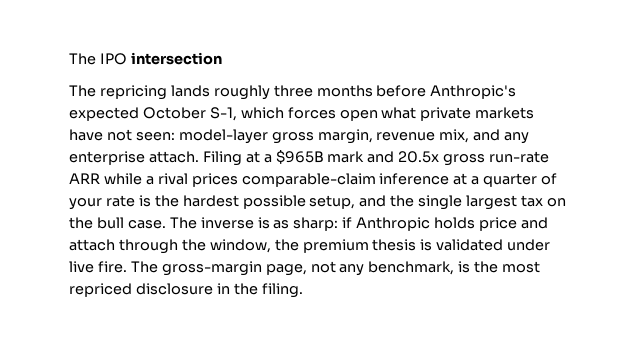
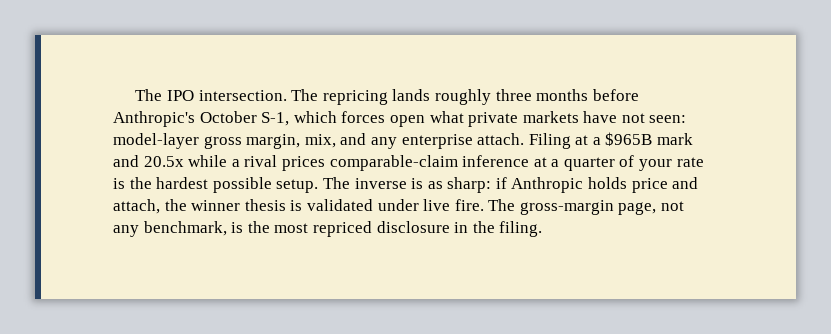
[130,52,222,65] intersection // -> [198,90,287,101] intersection.
[69,107,139,121] expected -> (195, 119) none
[376,132,436,141] revenue -> (301, 141) none
[443,151,550,166] [69,173,100,184] gross run-rate ARR -> (184, 161) none
[309,195,566,210] [69,217,166,229] setup, and the single largest tax on the bull case. -> [276,179,319,193] setup.
[69,239,369,254] attach through the window, the premium -> [113,199,241,214] attach, the winner

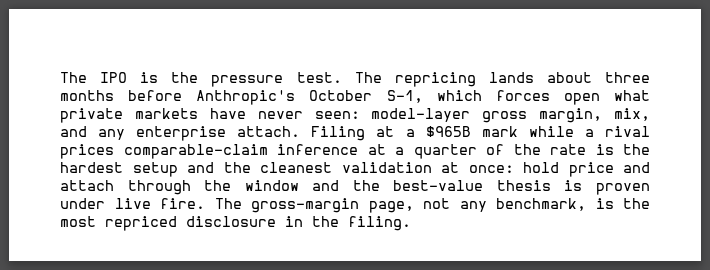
[198,90,287,101] intersection. -> [140,72,342,87] is the pressure test.
[435,89,492,105] roughly -> [546,72,592,83] about
[621,113,645,123] not -> [257,111,303,119] never
[113,155,184,167] and 20.5x -> (518, 131) none
[639,159,673,171] your -> [513,144,541,155] the
[212,177,699,193] [113,199,241,214] possible setup. The inverse is as sharp: if Anthropic holds price and attach, the winner -> [132,162,650,177] [60,180,484,195] setup and the cleanest validation at once: hold price and attach through the window and the best-value
[306,199,373,211] validated -> [595,183,650,195] proven

